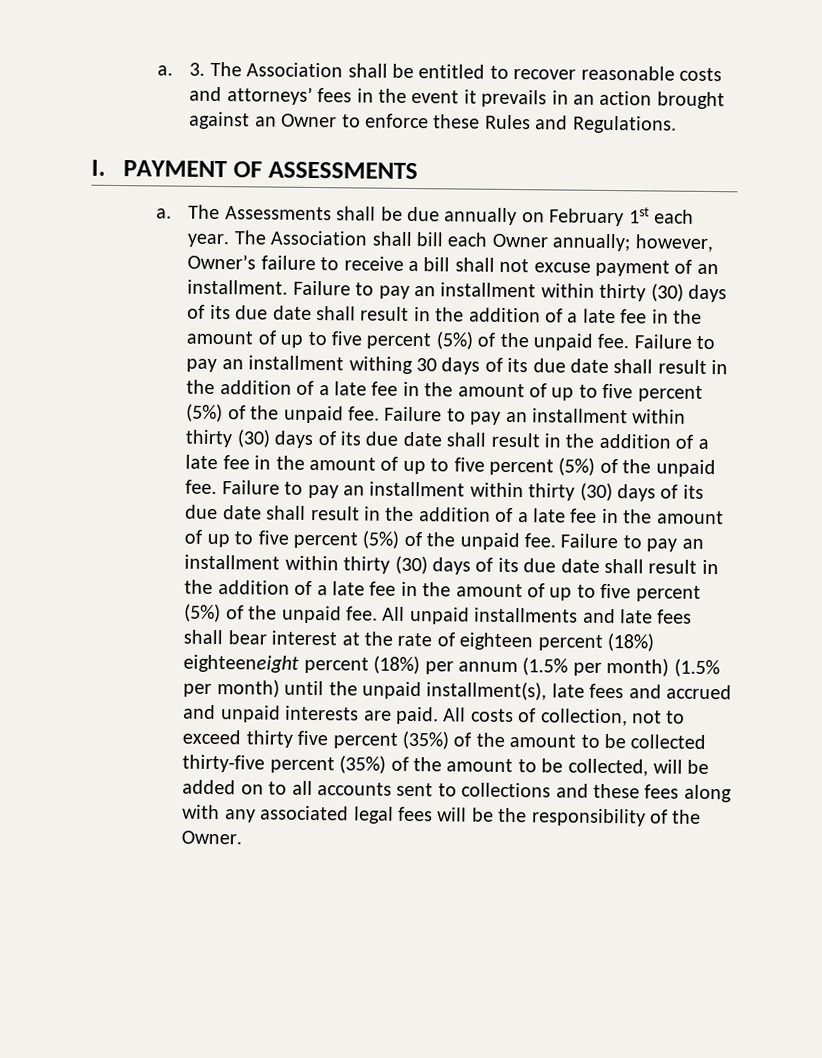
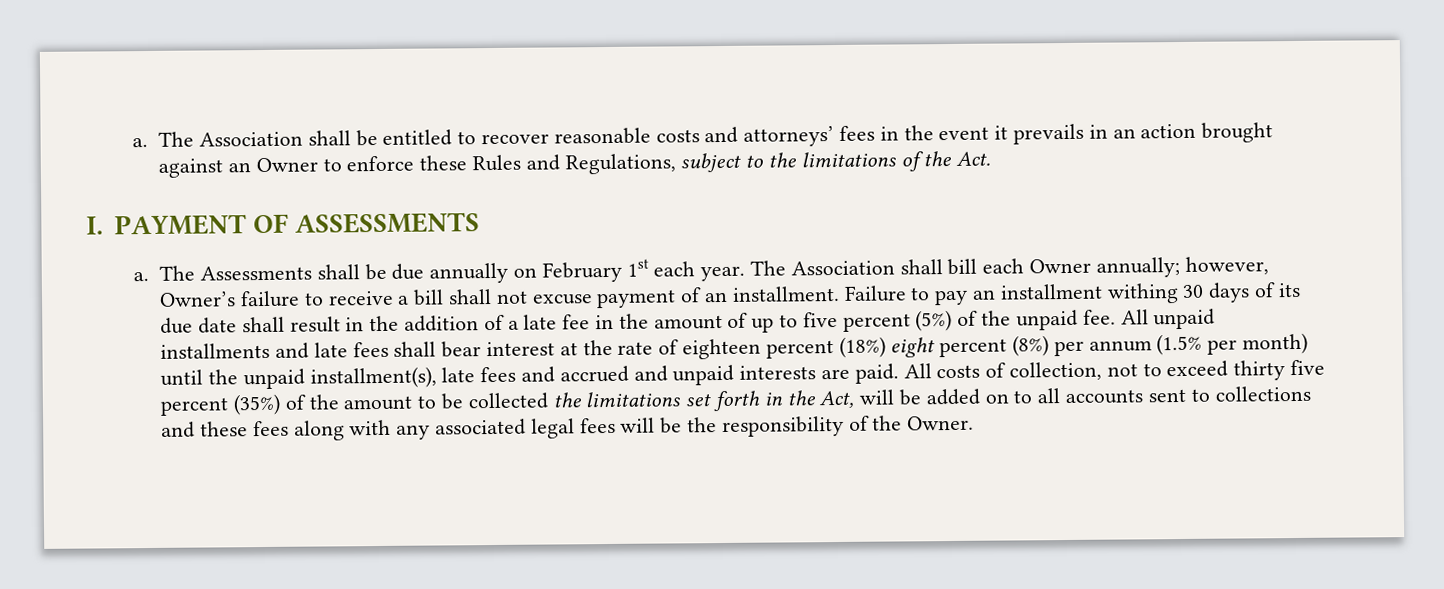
[156,62,206,76] a. 3. -> [132,137,149,148] a.
[572,115,677,134] Regulations. -> [564,150,992,175] Regulations, subject to the limitations of the Act.
[540,283,727,303] [187,304,702,324] [186,330,716,351] [186,355,345,373] within thirty (30) days of its due date shall result in the addition of a late fee in the amount of up to five percent (5%) of the unpaid fee. Failure to pay an installment -> (1103, 291) none
[384,406,687,425] [185,429,709,450] [185,454,716,478] [185,479,704,502] [185,504,724,525] [184,529,704,552] [184,554,719,575] [184,579,701,602] [184,603,378,624] Failure to pay an installment within thirty (30) days of its due date shall result in the addition of a late fee in the amount of up to five percent (5%) of the unpaid fee. Failure to pay an installment within thirty (30) days of its due date shall result in the addition of a late fee in the amount of up to five percent (5%) of the unpaid fee. Failure to pay an installment within thirty (30) days of its due date shall result in the addition of a late fee in the amount of up to five percent (5%) of the unpaid fee. -> (1116, 317) none
[183,654,421,675] eighteeneight percent (18%) -> [890,335,1050,358] eight percent (8%)
[673,658,720,678] [183,679,280,698] (1.5% per month) -> (1309, 343) none
[182,754,649,777] thirty-five percent (35%) of the amount to be collected, -> [552,390,855,412] the limitations set forth in the Act,

